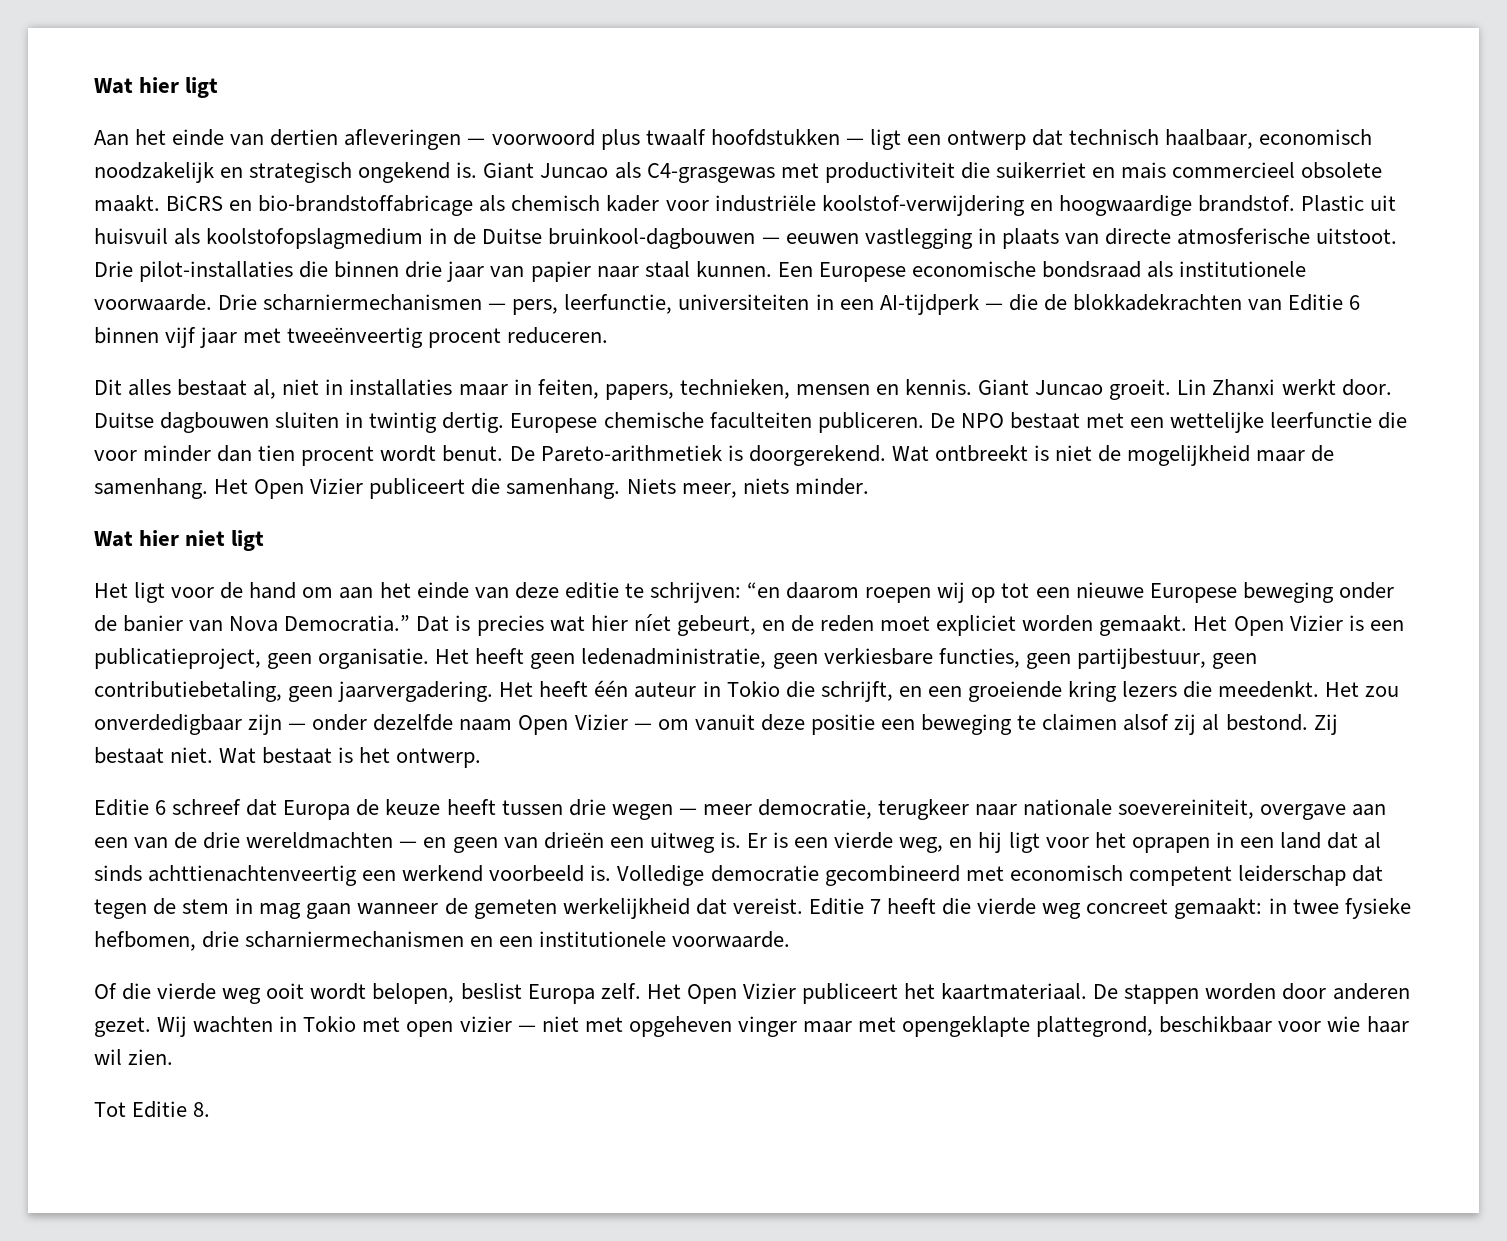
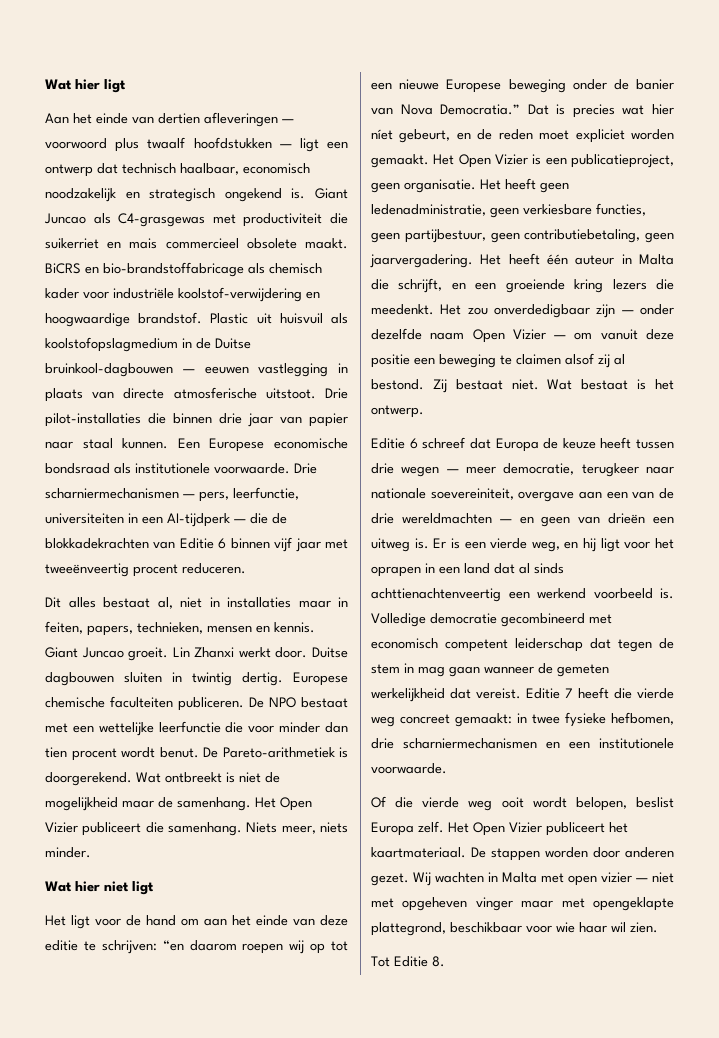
[726,681,780,697] Tokio -> [639,254,674,265] Malta
[303,1016,357,1032] Tokio -> [502,872,537,883] Malta

